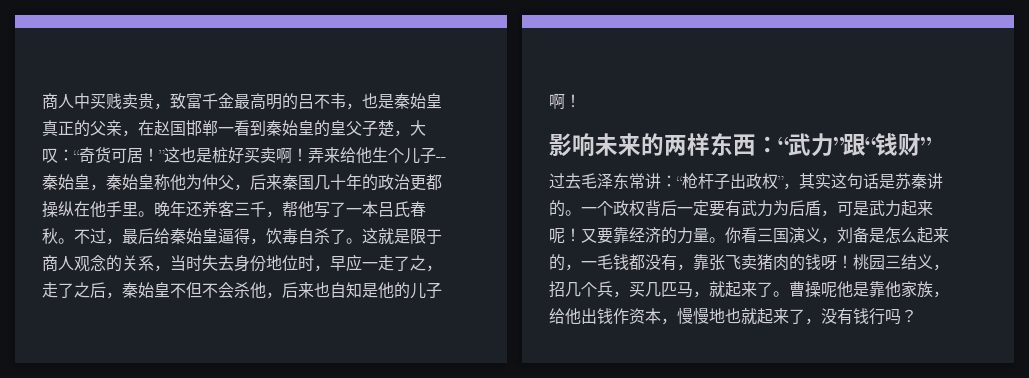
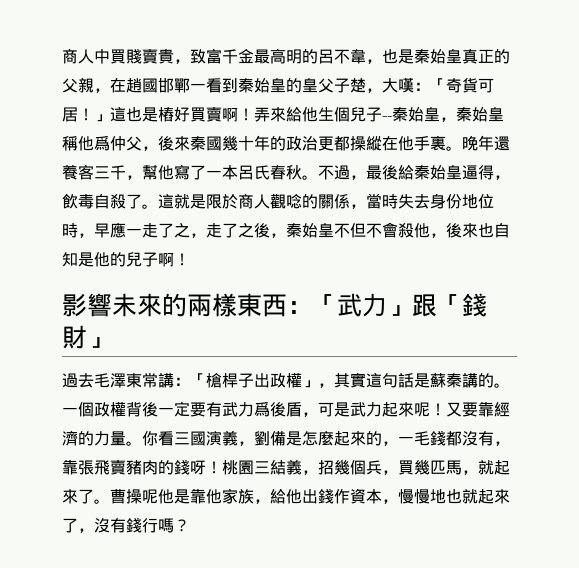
[90,93,154,109] 买贱卖贵 -> [110,48,174,64] 買賤賣貴
[298,93,346,109] 吕不韦 -> [318,49,366,64] 呂不韋
[106,120,218,137] 亲，在赵国邯郸 -> [78,77,190,93] 親，在趙國邯鄲
[42,147,420,164] 叹：“奇货可居！”这也是桩好买卖啊！弄来给他生个儿 -> [398,77,494,93] [62,106,366,122] 嘆：「奇貨可居！」這也是樁好買賣啊！弄來給他生個兒
[154,174,442,191] [42,201,426,218] [42,228,442,245] [42,255,202,272] 称他为仲父，后来秦国几十年的政治更都操纵在他手里。晚年还养客三千，帮他写了一本吕氏春秋。不过，最后给秦始皇逼得，饮毒自杀了。这就是限于商人观念的关系，当时 -> [62,135,510,151] [62,164,510,180] [62,193,398,209] 稱他爲仲父，後來秦國幾十年的政治更都操縱在他手裏。晚年還養客三千，幫他寫了一本呂氏春秋。不過，最後給秦始皇逼得，飲毒自殺了。這就是限於商人觀唸的關係，當時
[298,254,362,272] 时，早应 -> [62,222,126,238] 時，早應
[90,282,106,298] 后 -> [254,223,270,238] 後
[218,282,314,299] 会杀他，后来 -> [382,222,478,238] 會殺他，後來
[410,282,426,299] 儿 -> [126,252,142,267] 兒
[572,133,931,157] [549,173,943,190] [549,200,677,217] 响未来的两样东西：“武力”跟“钱财” // 过去毛泽东常讲：“枪杆子出政权”，其实这句话是苏秦讲的。一个政权背后 -> [87,293,487,317] [62,325,112,349] [62,372,510,388] [62,402,158,417] 響未來的兩樣東西：「武力」跟「錢財」 // 過去毛澤東常講：「槍桿子出政權」，其實這句話是蘇秦講的。一個政權背後
[773,200,805,216] 为后 -> [254,401,286,417] 爲後
[917,200,933,216] 来 -> [398,402,414,417] 來
[629,227,661,243] 经济 -> [494,402,510,417] [62,430,78,446] 經濟
[773,227,949,244] [549,254,949,271] [549,281,757,298] 国演义，刘备是怎么起来的，一毛钱都没有，靠张飞卖猪肉的钱呀！桃园三结义，招几个兵，买几匹马，就起来 -> [190,430,510,446] [62,459,510,475] [62,489,78,504] 國演義，劉備是怎麼起來的，一毛錢都沒有，靠張飛賣豬肉的錢呀！桃園三結義，招幾個兵，買幾匹馬，就起來
[549,308,645,325] 给他出钱作资 -> [270,488,366,504] 給他出錢作資
[773,308,901,325] 来了，没有钱行吗 -> [494,489,510,504] [62,517,174,533] 來了，沒有錢行嗎

